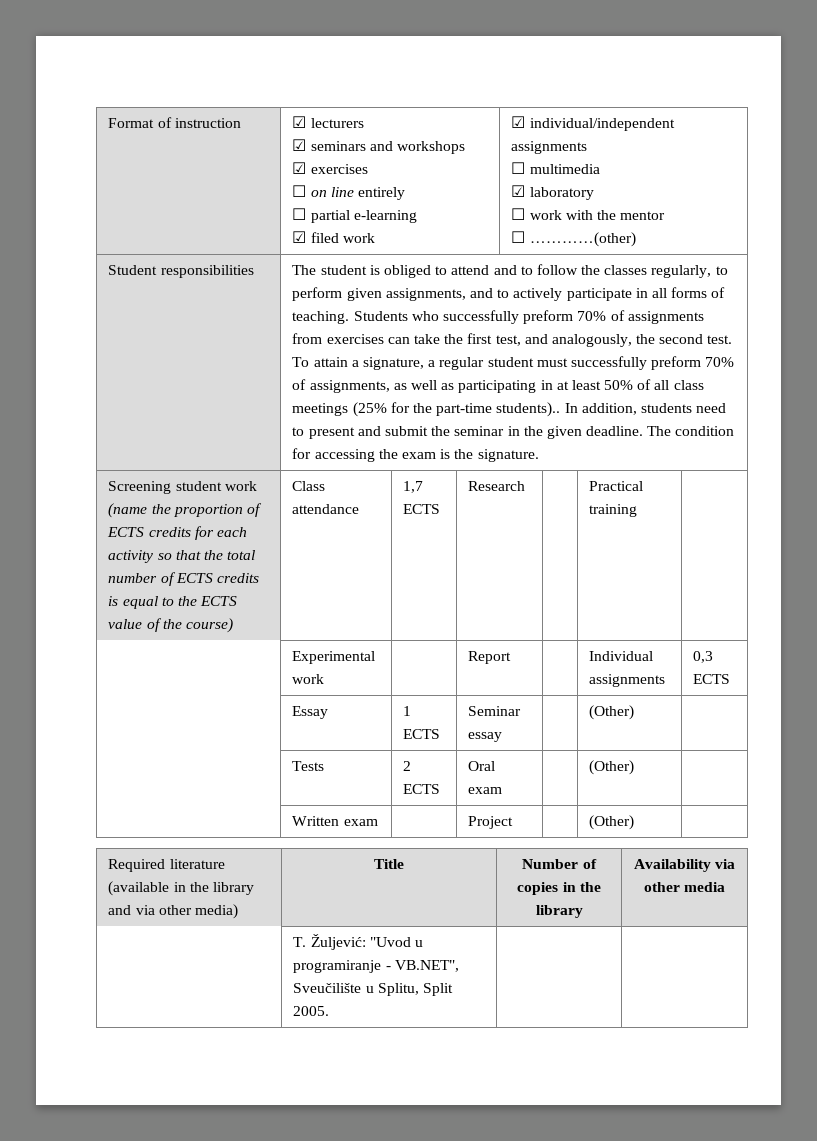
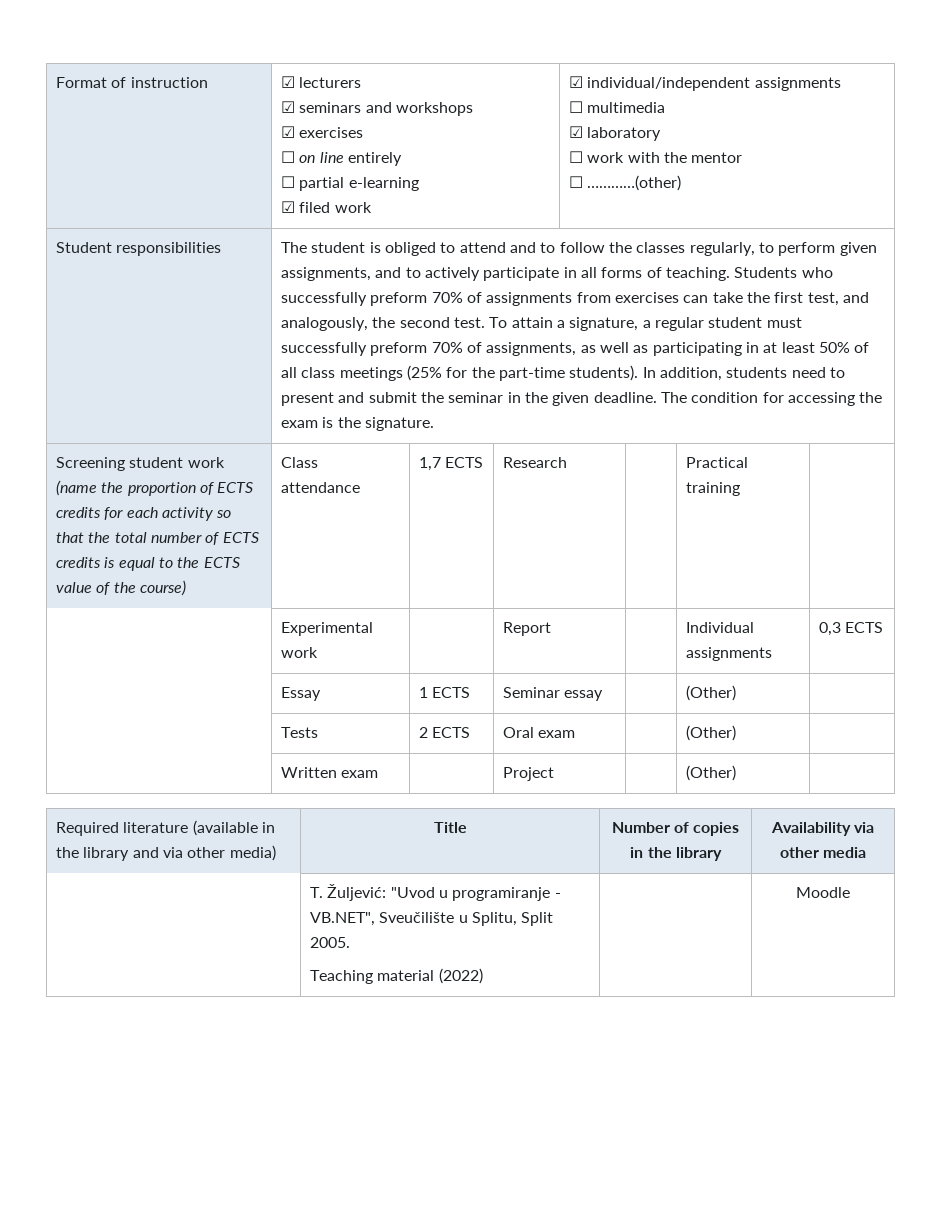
[496,402,561,417] students).. -> [569,365,639,381] students).
(330, 1011) | | -> [310,968,483,984] [796,887,850,898] // Teaching material (2022) | | Moodle

